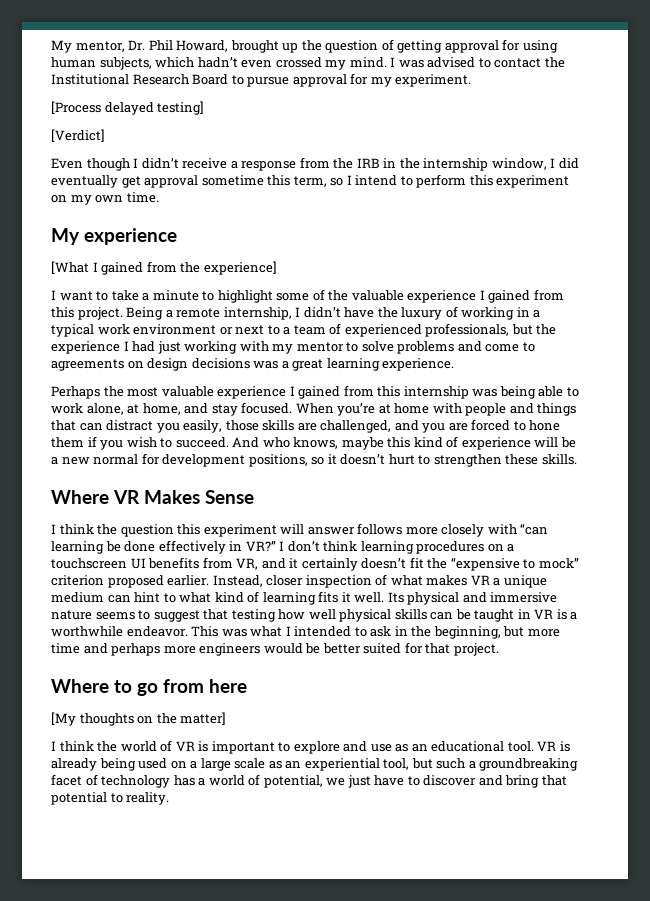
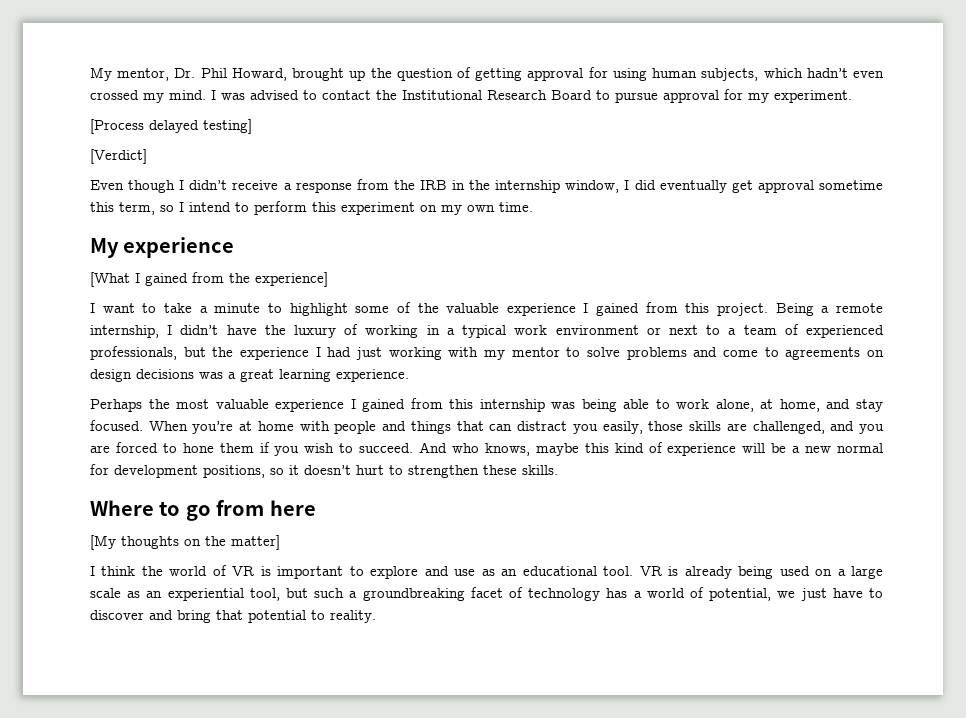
[51,490,254,504] [51,523,549,537] [51,540,515,554] [51,557,579,571] [51,574,547,588] [51,591,558,605] [51,609,578,622] [51,626,560,639] [51,642,499,656] // Where VR Makes Sense // I think the question this experiment will answer follows more closely with “can learning be done effectively in VR?” I don’t think learning procedures on a touchscreen UI benefits from VR, and it certainly doesn’t fit the “expensive to mock” criterion proposed earlier. Instead, closer inspection of what makes VR a unique medium can hint to what kind of learning fits it well. Its physical and immersive nature seems to suggest that testing how well physical skills can be taught in VR is a worthwhile endeavor. This was what I intended to ask in the beginning, but more time and perhaps more engineers would be better suited for that project. -> (558, 470) none

